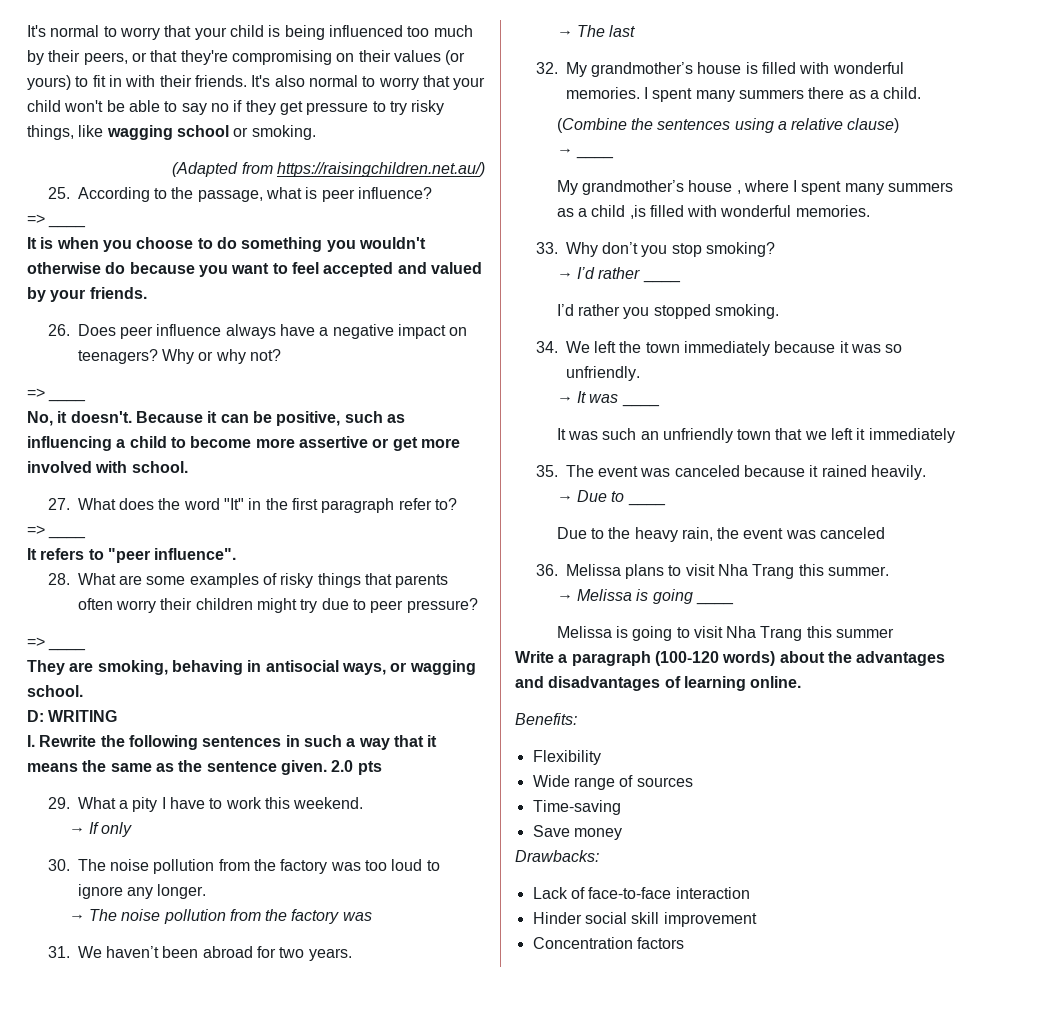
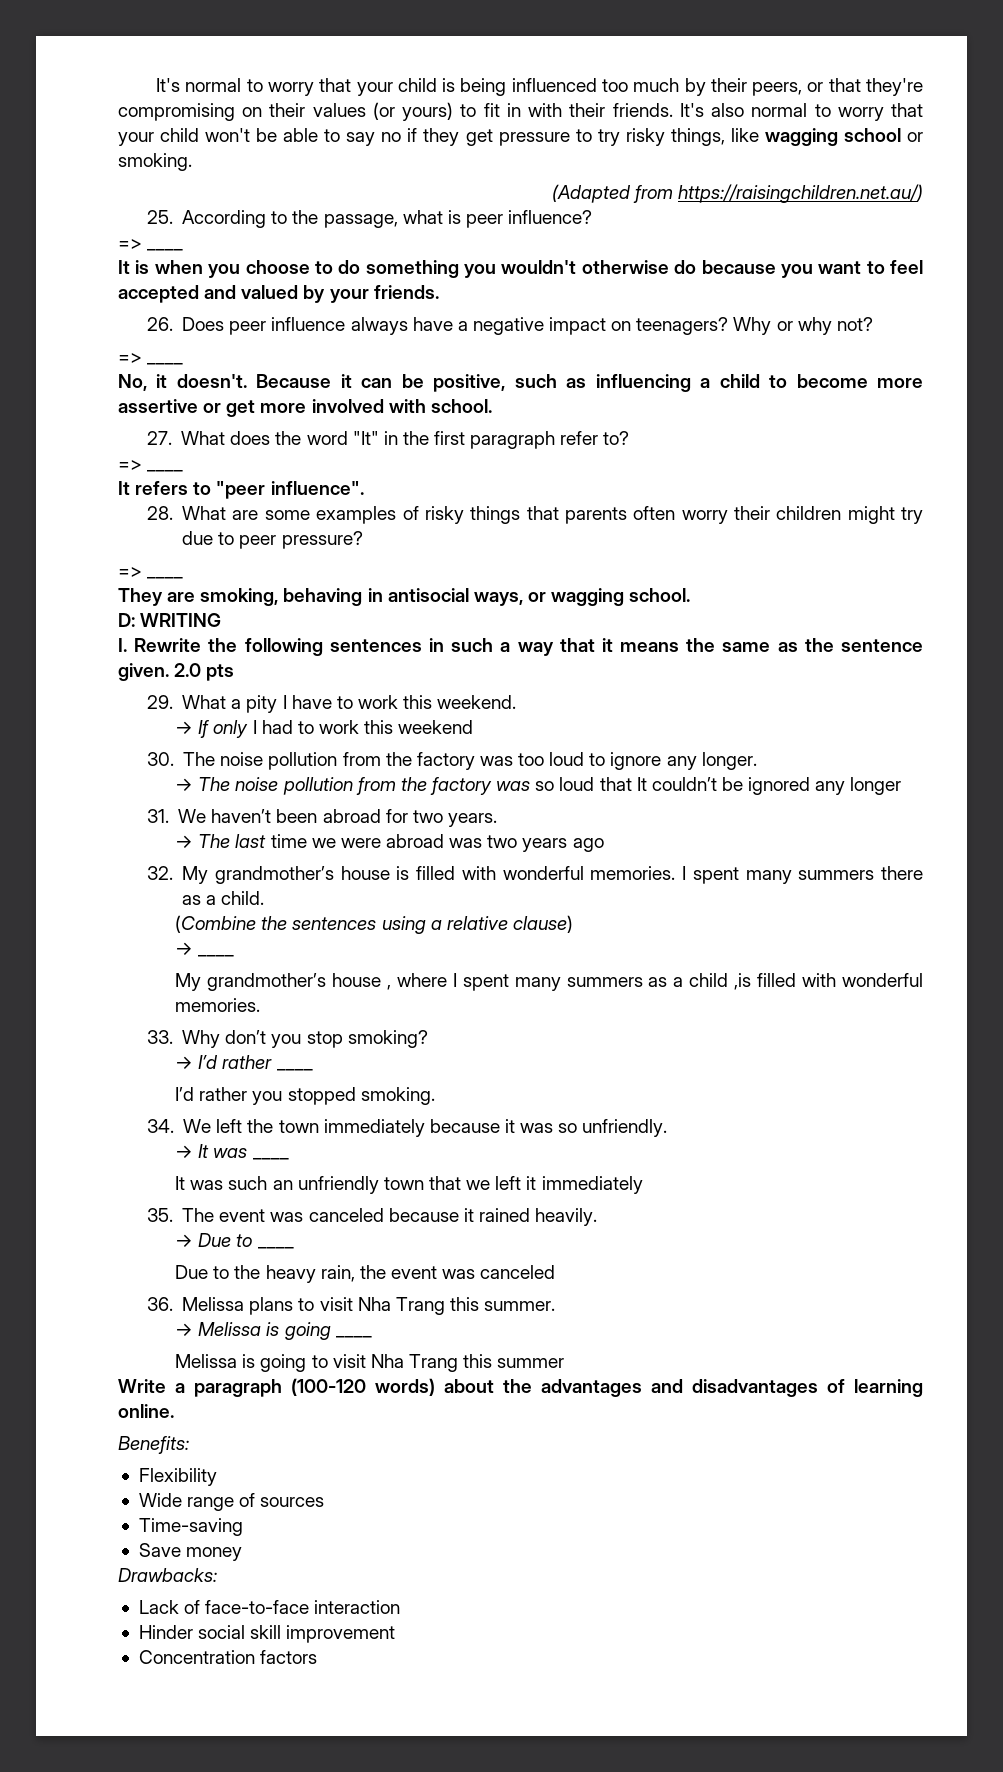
(133, 829) none -> [252,720,474,734] I had to work this weekend
(372, 916) none -> [535,777,902,795] so loud that It couldn’t be ignored any longer
(636, 31) none -> [270,834,604,852] time we were abroad was two years ago

